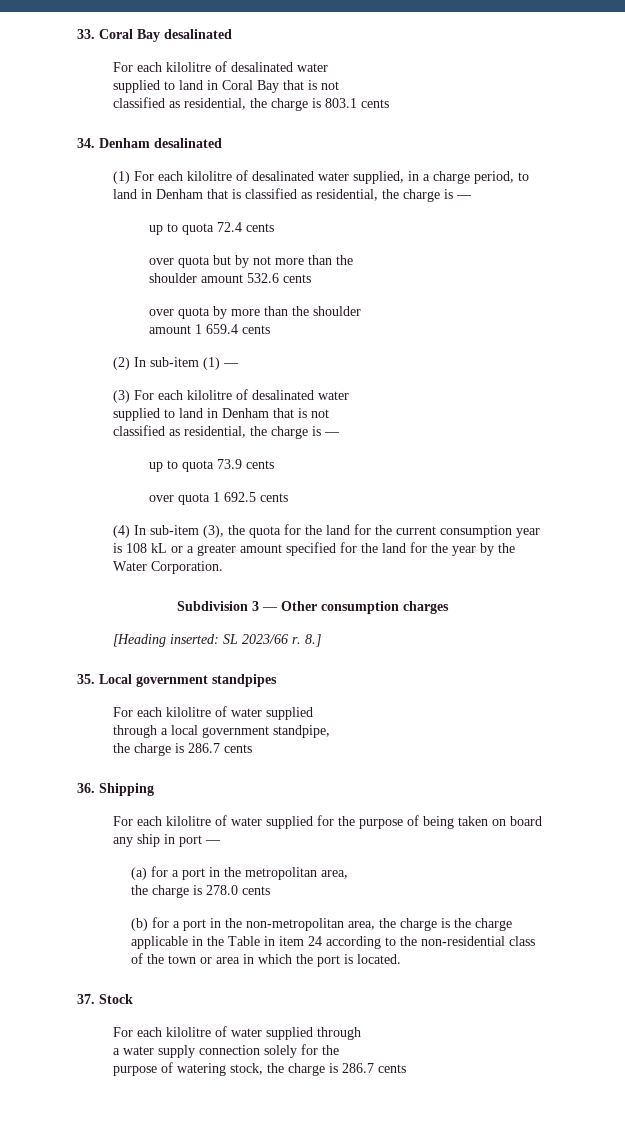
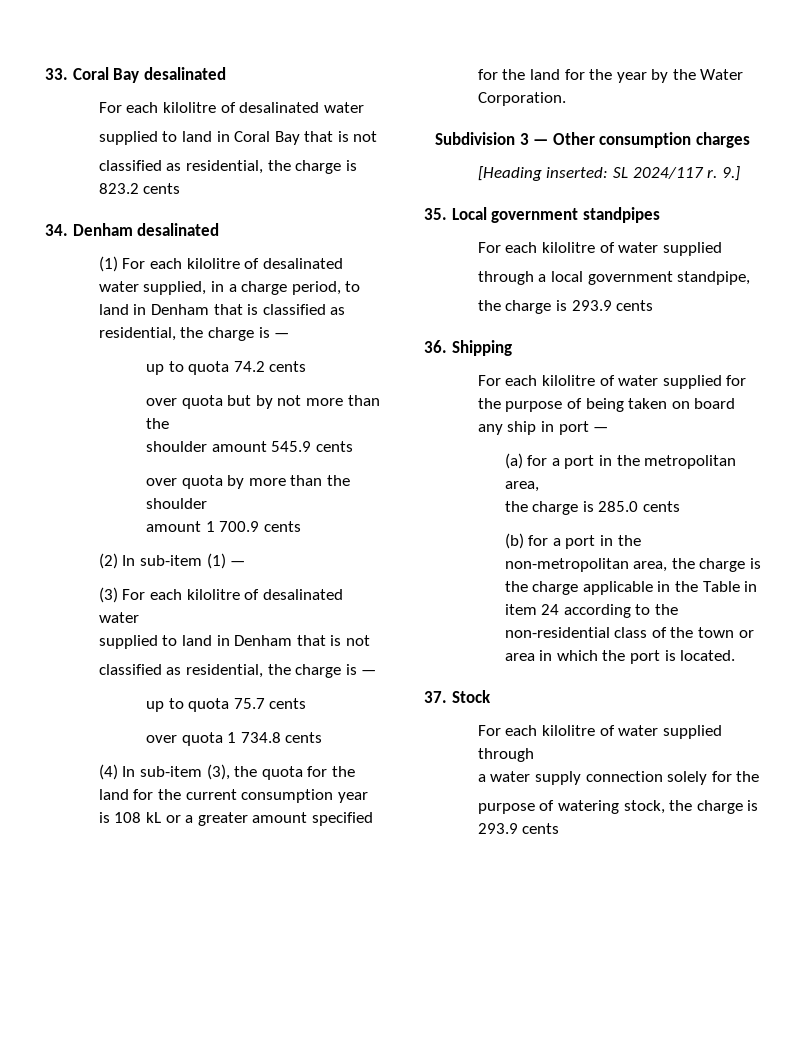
[325,98,358,108] 803.1 -> [98,183,139,194] 823.2
[217,222,243,232] 72.4 -> [233,361,265,372] 74.2
[247,273,280,283] 532.6 -> [271,441,312,452] 545.9
[206,324,239,334] 659.4 -> [219,521,260,532] 700.9
[217,459,243,469] 73.9 -> [233,698,265,709] 75.7
[224,492,257,502] 692.5 -> [240,732,281,743] 734.8
[242,634,322,647] 2023/66 r. 8.] -> [632,166,740,181] 2024/117 r. 9.]
[188,743,221,753] 286.7 -> [571,300,612,311] 293.9
[206,885,239,895] 278.0 -> [598,501,639,512] 285.0
[342,1063,375,1073] 286.7 -> [477,823,518,834] 293.9

